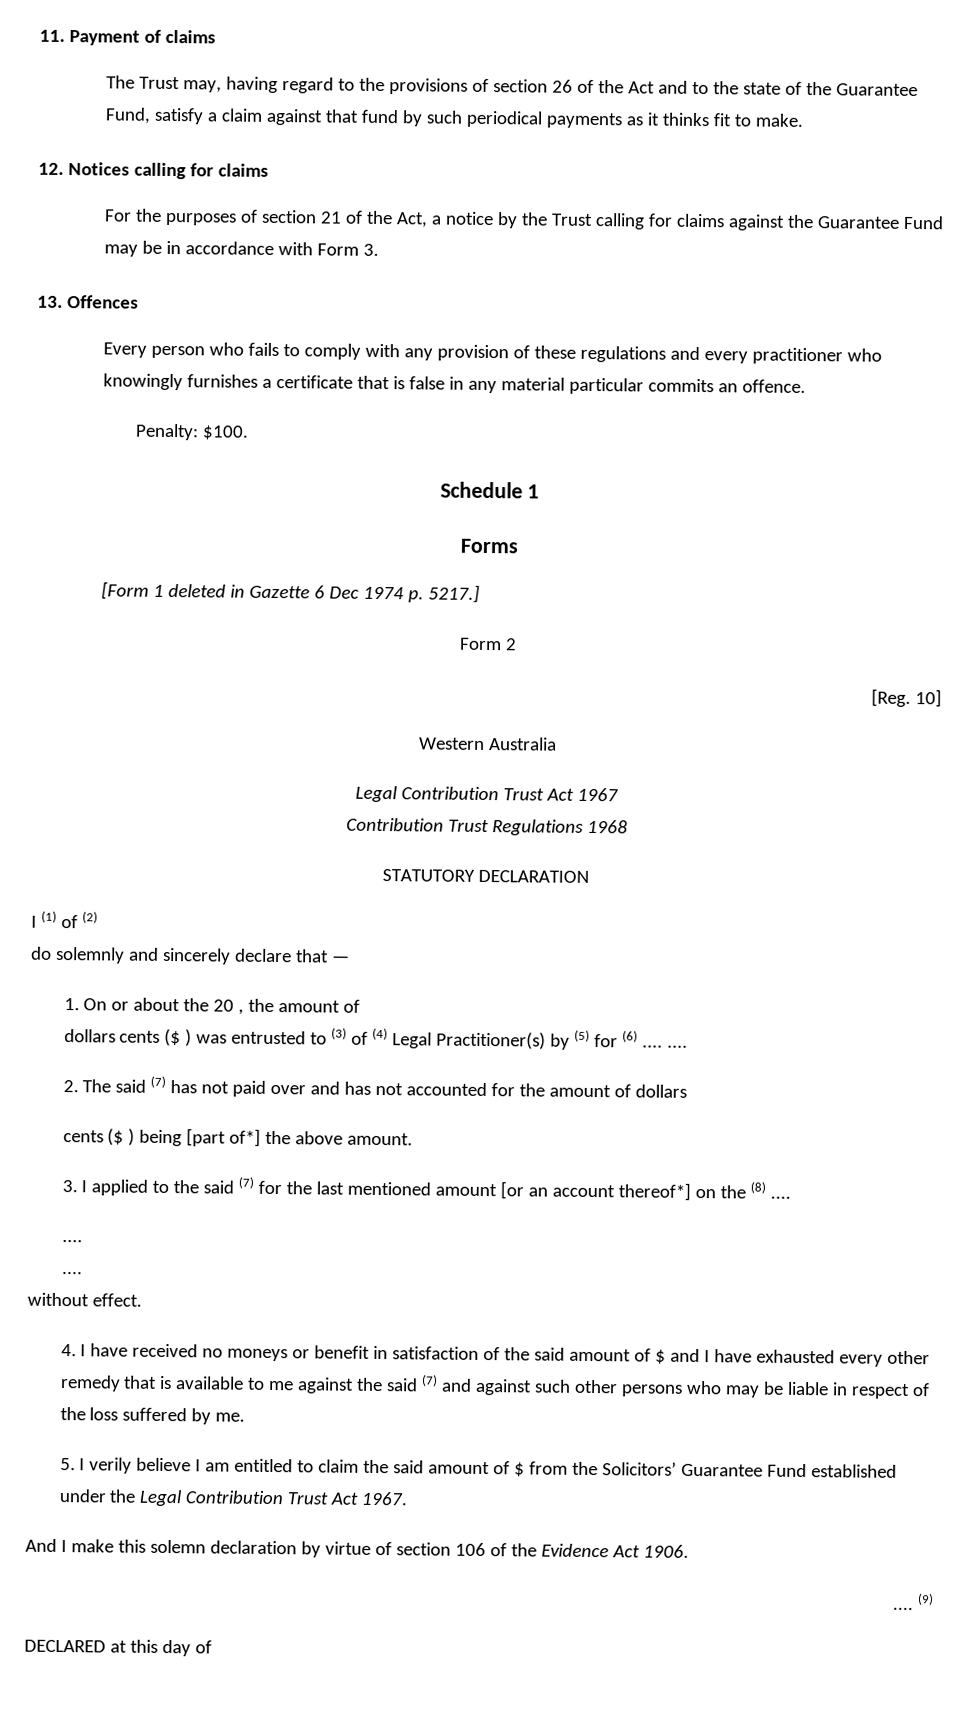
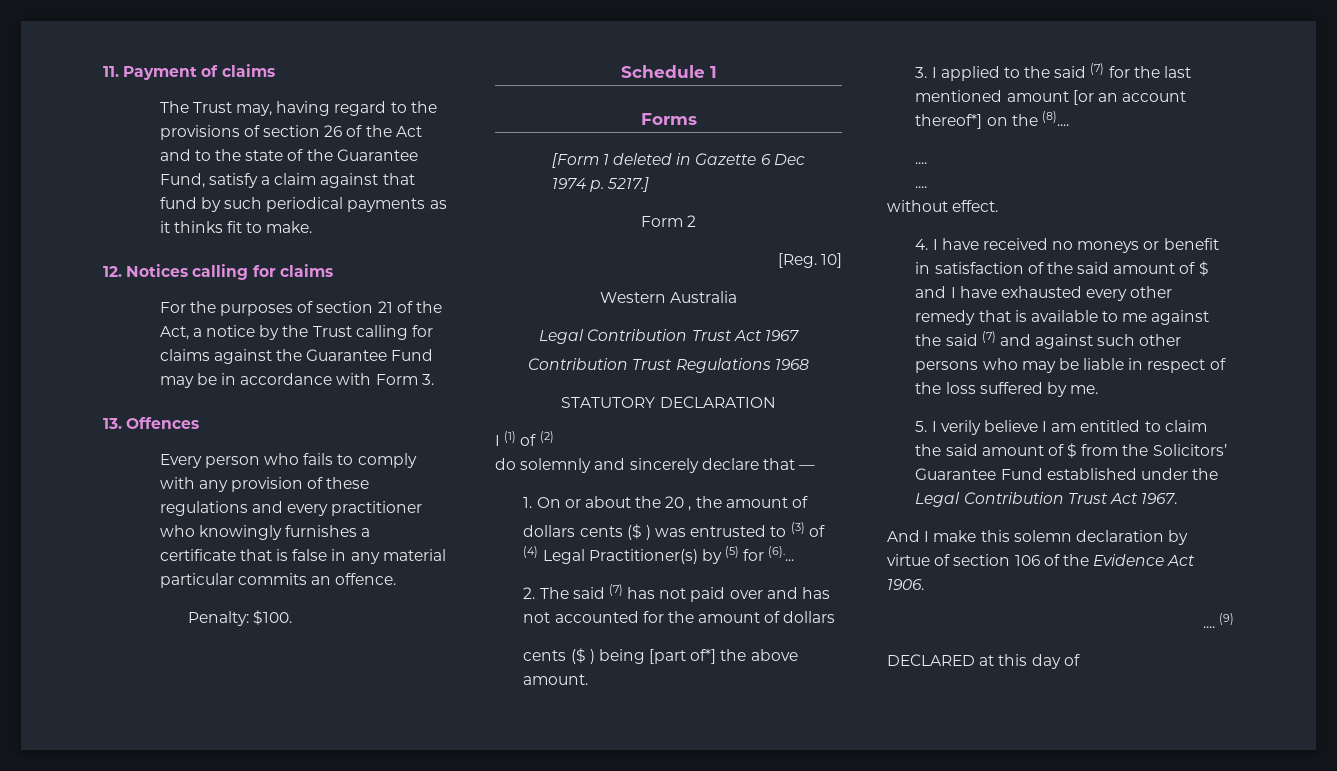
[622,1030,639,1043] [642,1044,689,1048] (6) .... .... -> [768,546,795,561] (6)....
[750,1181,767,1194] [770,1195,792,1199] (8) .... -> [1041,111,1069,126] (8)....

